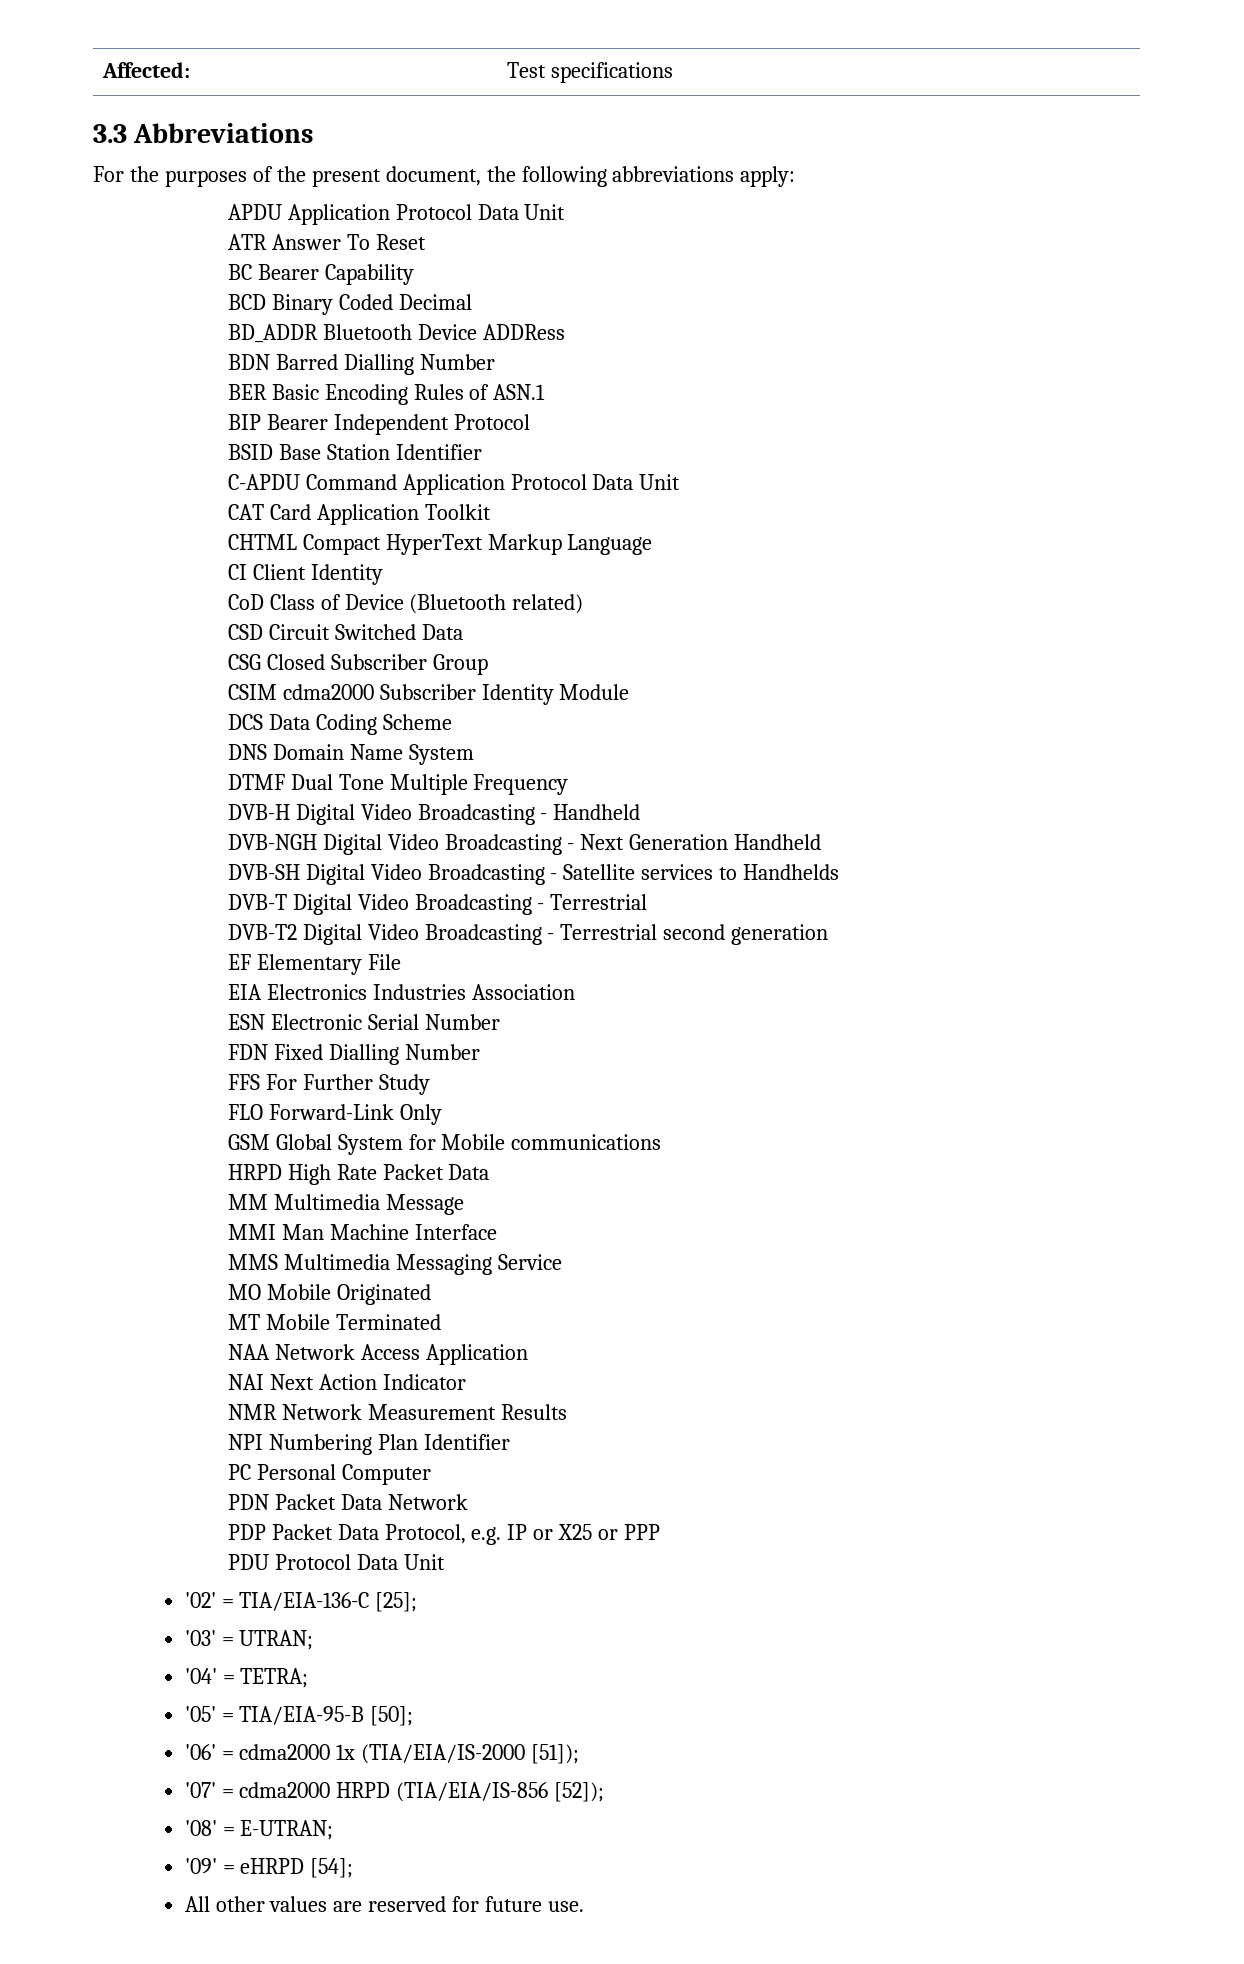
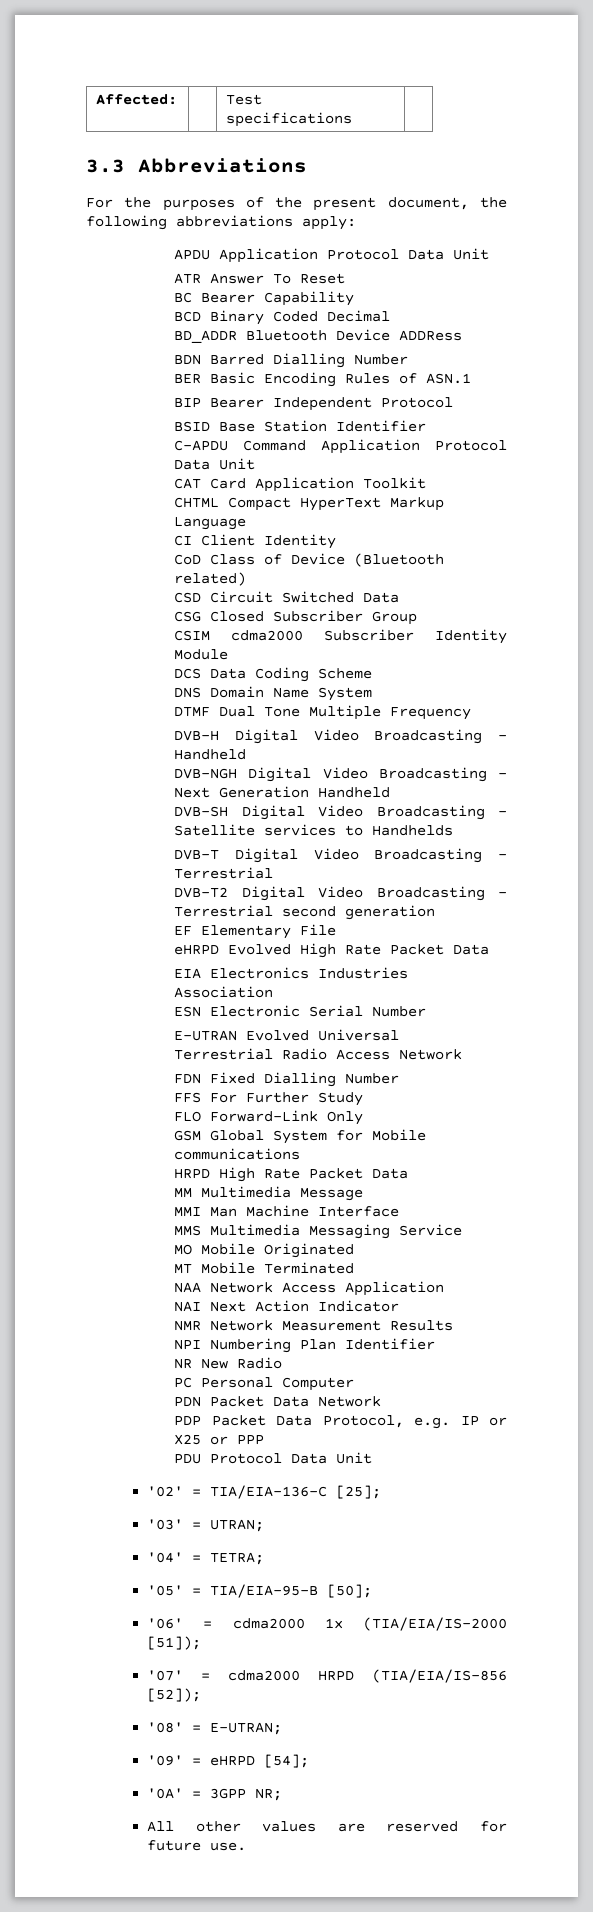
(401, 962) none -> [174,943,490,958] // eHRPD Evolved High Rate Packet Data
(500, 1022) none -> [174,1029,400,1041] [174,1048,463,1060] // E-UTRAN Evolved Universal Terrestrial Radio Access Network
(510, 1442) none -> [174,1357,283,1369] // NR New Radio
(354, 1868) none -> [147,1788,283,1801] // '0A' = 3GPP NR;

